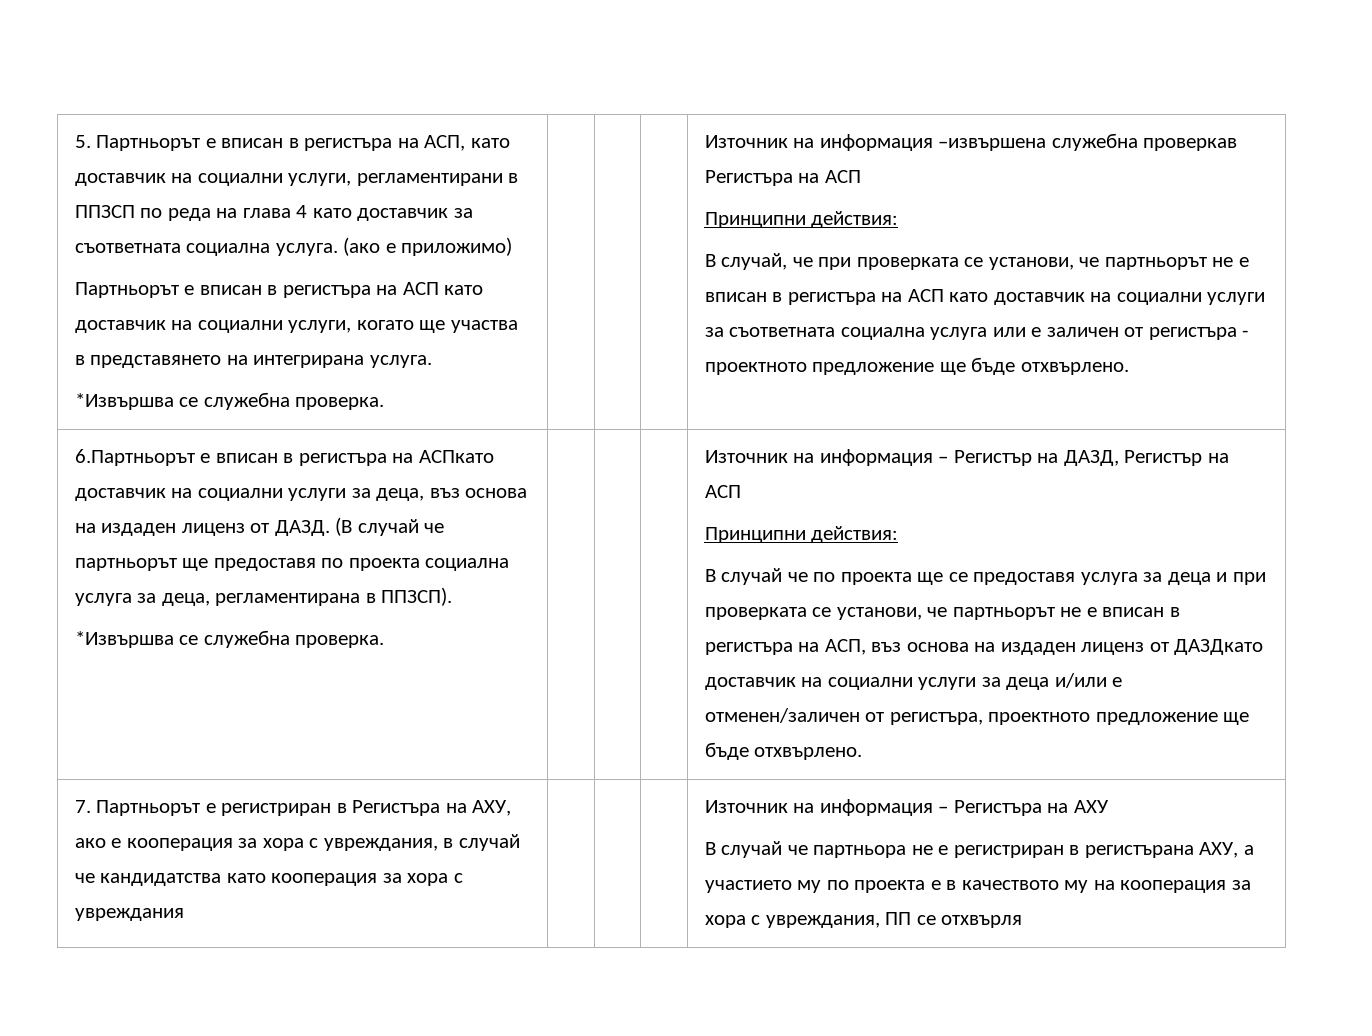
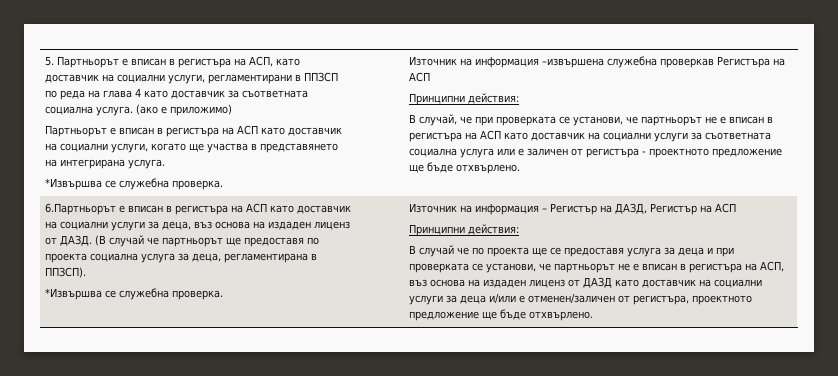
[418,450,494,463] АСПкато -> [246,203,295,213] АСП като
[1174,639,1264,655] ДАЗДкато -> [583,277,640,288] ДАЗД като
[74,800,512,816] [74,834,520,851] [74,873,463,886] [74,908,184,921] [704,799,1109,816] [704,841,1254,858] [704,880,1251,893] [704,912,1023,928] // 7. Партньорът е регистриран в Регистъра на АХУ, ако е кооперация за хора с увреждания, в случай че кандидатства като кооперация за хора с увреждания | | | | Източник на информация – Регистъра на АХУ // В случай че партньора не е регистриран в регистърана АХУ, а участието му по проекта е в качеството му на кооперация за хора с увреждания, ПП се отхвърля -> (594, 316) none

